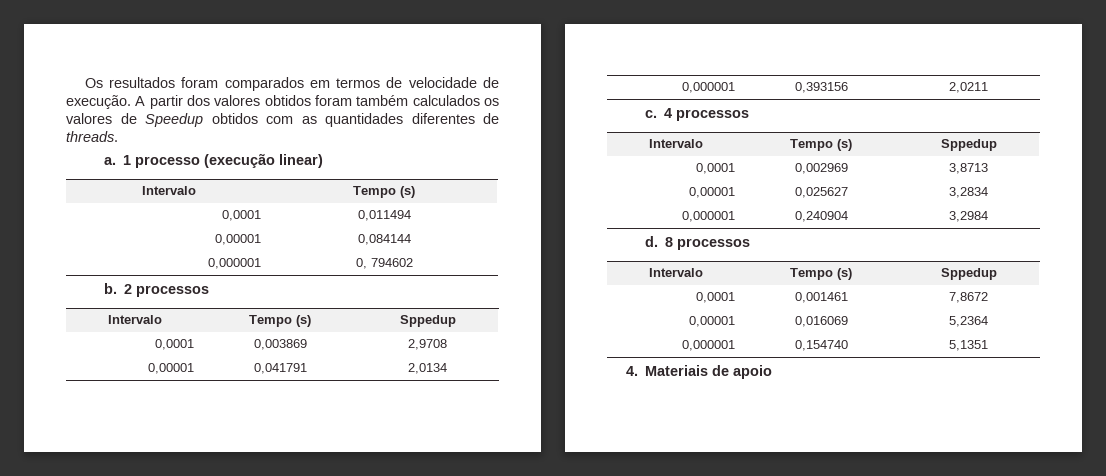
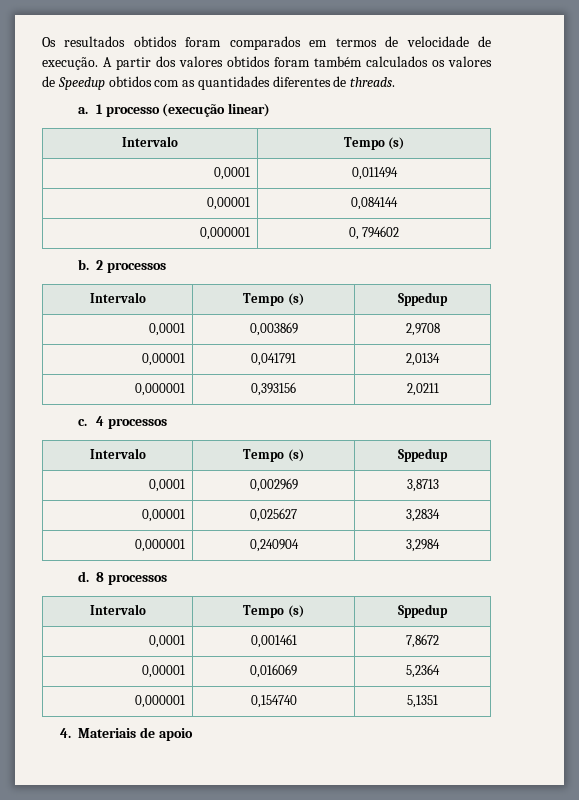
(176, 82) none -> [133,36,177,47] obtidos

